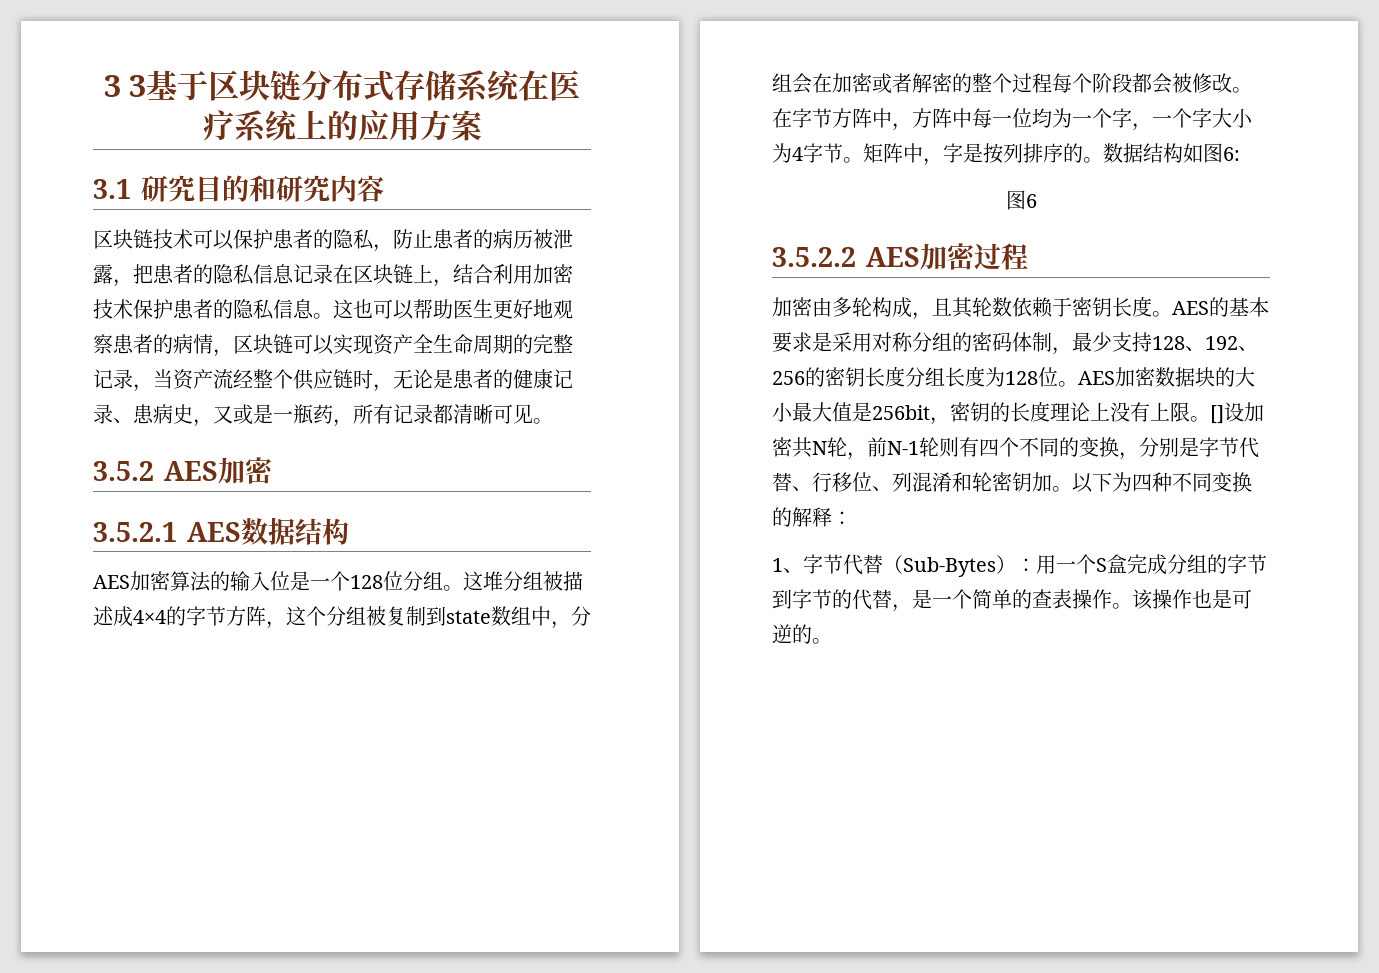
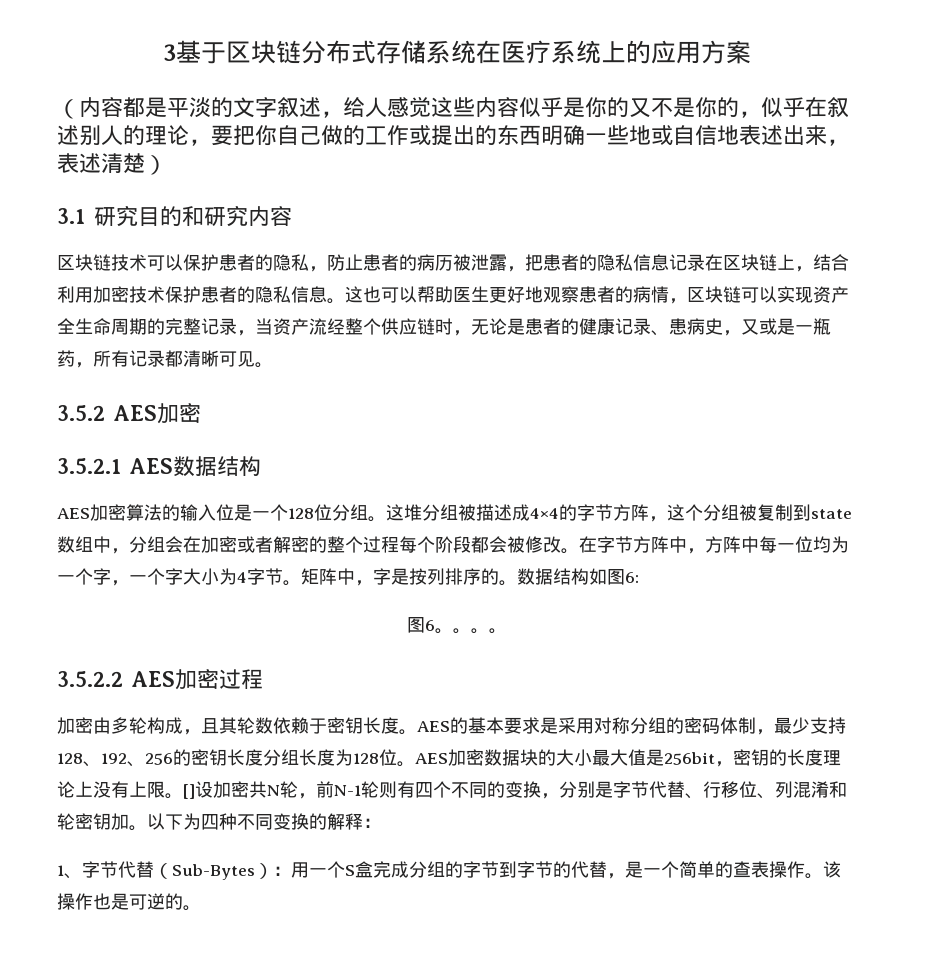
[103,75,147,97] 3 3 -> [163,44,176,61] 3
(482, 125) none -> [57,97,849,119] [57,125,849,146] [57,153,167,175] // （内容都是平淡的文字叙述，给人感觉这些内容似乎是你的又不是你的，似乎在叙述别人的理论，要把你自己做的工作或提出的东西明确一些地或自信地表述出来，表述清楚）
(1037, 201) none -> [435,628,507,634] 。。。。

